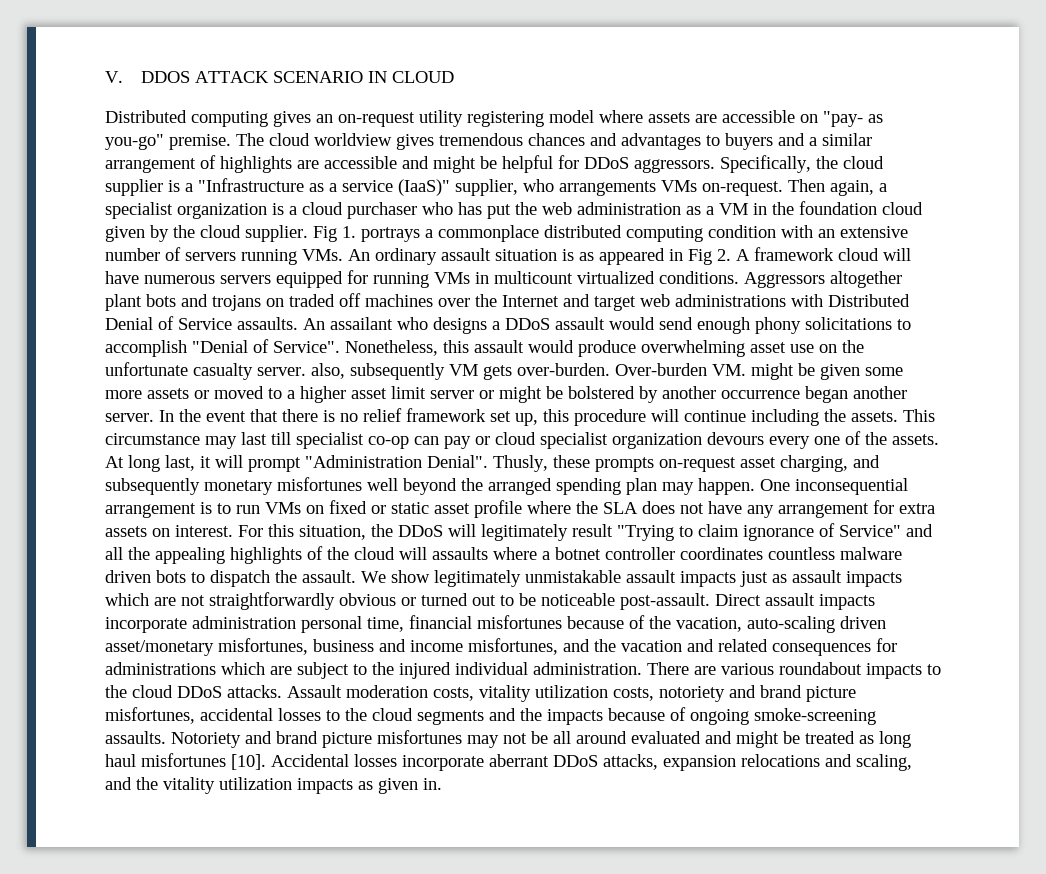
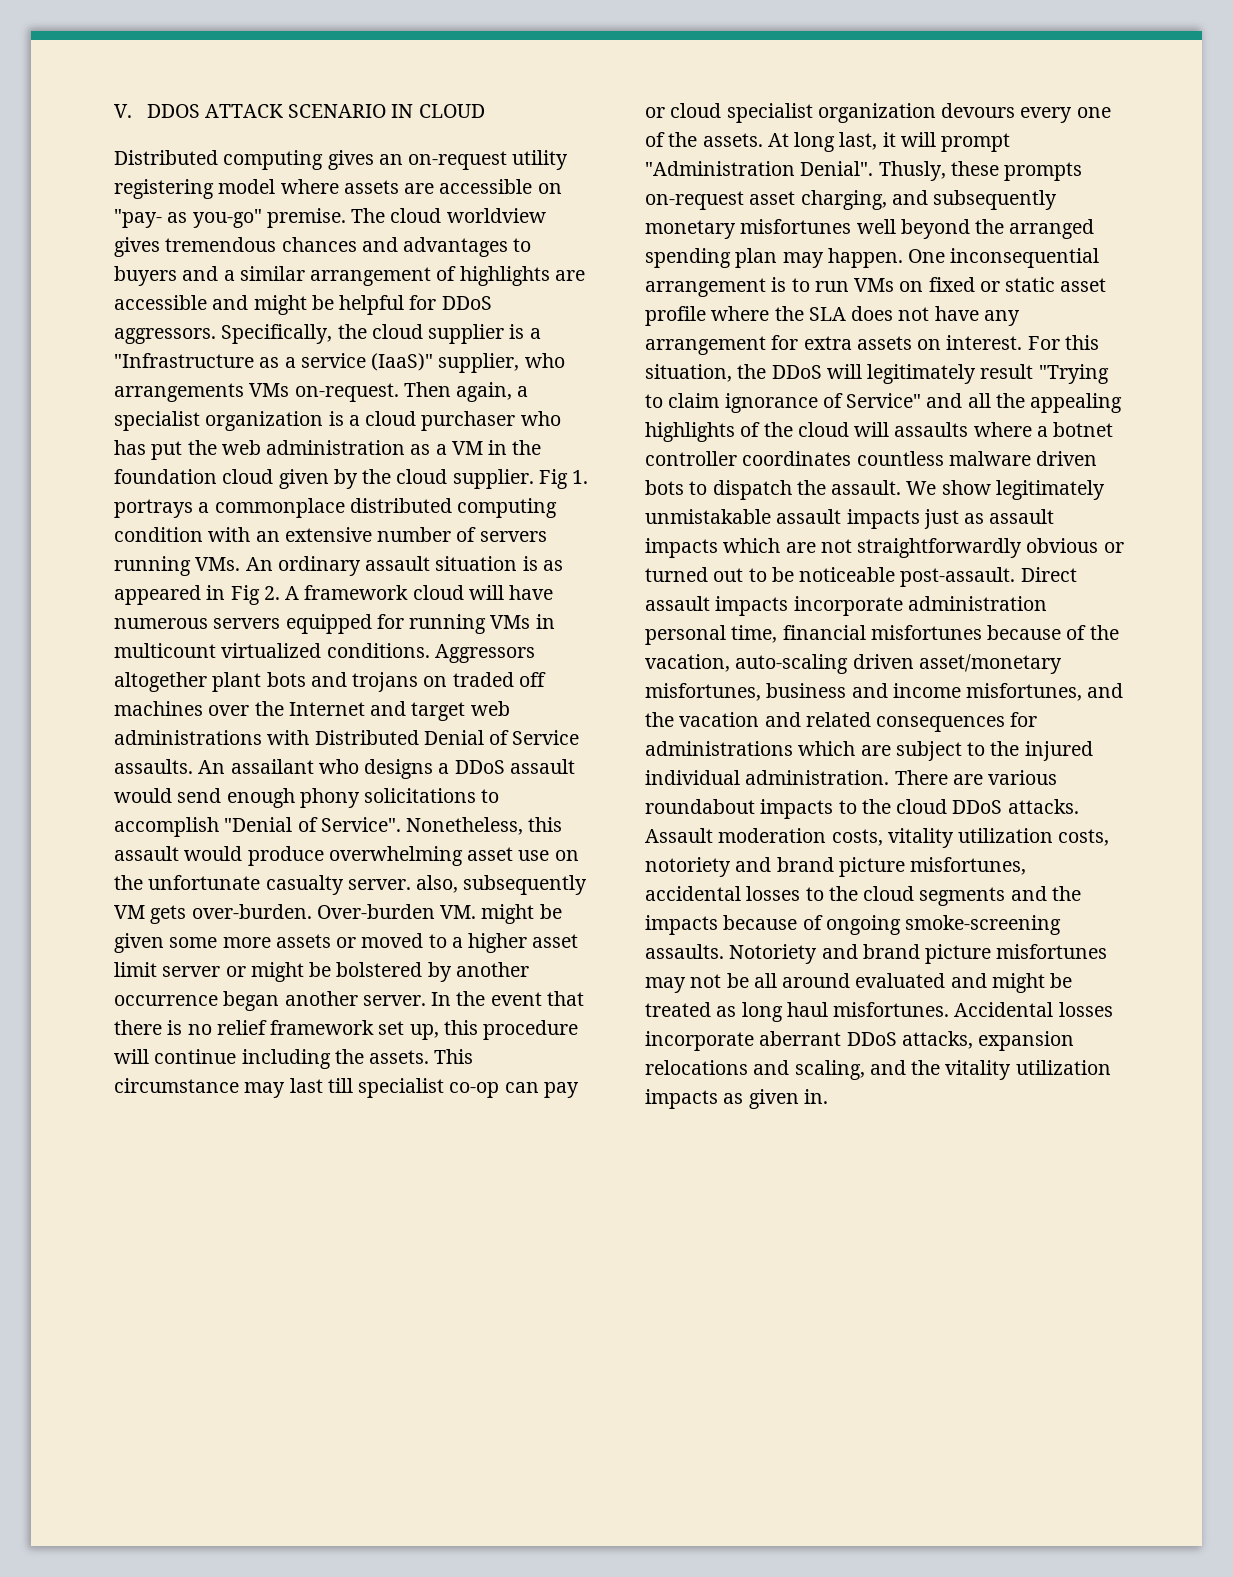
[141,753,266,770] misfortunes [10]. -> [833,1002,950,1017] misfortunes.

